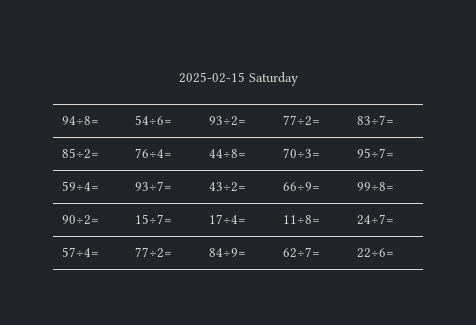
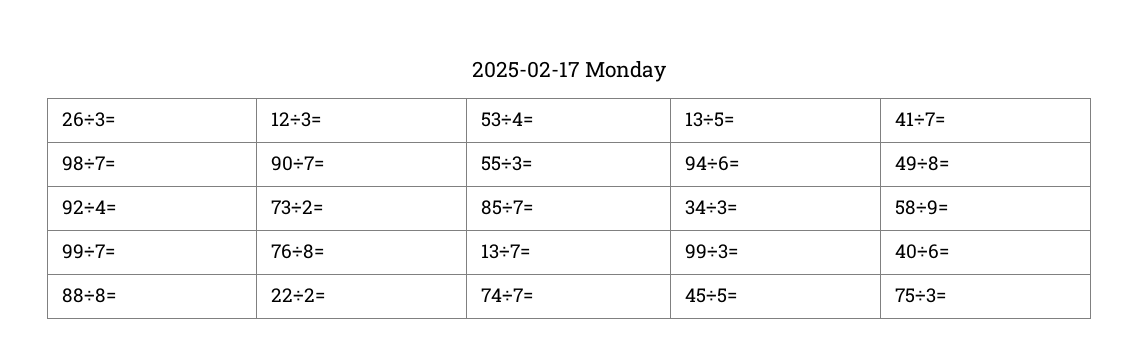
[178,72,299,86] [62,116,100,125] [135,115,173,125] [209,116,247,126] [283,115,321,126] [357,115,395,125] [62,148,100,159] [135,148,173,158] [209,149,247,158] [283,148,321,158] [357,148,395,158] [62,181,100,191] [135,181,173,191] [209,182,247,192] [283,182,321,191] [357,182,395,191] [62,215,100,225] [135,214,173,224] [209,214,247,224] [283,215,321,224] [357,214,395,225] [62,247,100,257] [135,247,173,258] [209,248,247,257] [283,247,321,258] [357,248,395,258] 2025-02-15 Saturday // 94÷8= | 54÷6= | 93÷2= | 77÷2= | 83÷7= // 85÷2= | 76÷4= | 44÷8= | 70÷3= | 95÷7= // 59÷4= | 93÷7= | 43÷2= | 66÷9= | 99÷8= // 90÷2= | 15÷7= | 17÷4= | 11÷8= | 24÷7= // 57÷4= | 77÷2= | 84÷9= | 62÷7= | 22÷6= -> [471,61,668,82] [62,112,116,127] [271,112,322,127] [481,112,534,127] [685,112,735,127] [895,112,946,126] [62,156,116,171] [271,156,325,171] [481,156,533,171] [685,156,740,171] [895,156,950,171] [62,200,117,215] [271,200,324,215] [481,200,534,215] [685,200,738,215] [895,200,949,215] [62,244,116,259] [271,244,325,259] [481,244,531,259] [685,244,739,259] [895,244,950,259] [62,288,117,303] [271,288,326,302] [481,288,534,302] [685,288,738,303] [895,288,947,303] 2025-02-17 Monday // 26÷3= | 12÷3= | 53÷4= | 13÷5= | 41÷7= // 98÷7= | 90÷7= | 55÷3= | 94÷6= | 49÷8= // 92÷4= | 73÷2= | 85÷7= | 34÷3= | 58÷9= // 99÷7= | 76÷8= | 13÷7= | 99÷3= | 40÷6= // 88÷8= | 22÷2= | 74÷7= | 45÷5= | 75÷3=

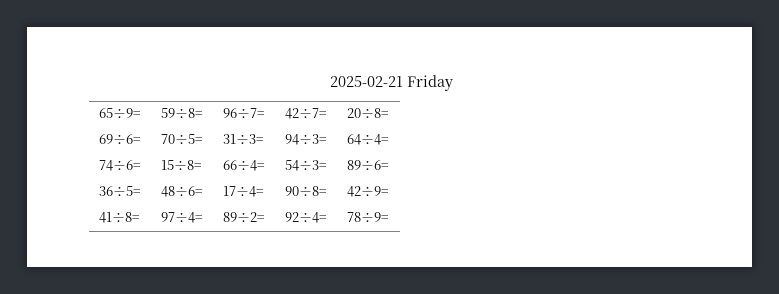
[471,61,668,82] [62,112,116,127] [271,112,322,127] [481,112,534,127] [685,112,735,127] [895,112,946,126] [62,156,116,171] [271,156,325,171] [481,156,533,171] [685,156,740,171] [895,156,950,171] [62,200,117,215] [271,200,324,215] [481,200,534,215] [685,200,738,215] [895,200,949,215] [62,244,116,259] [271,244,325,259] [481,244,531,259] [685,244,739,259] [895,244,950,259] [62,288,117,303] [271,288,326,302] [481,288,534,302] [685,288,738,303] [895,288,947,303] 2025-02-17 Monday // 26÷3= | 12÷3= | 53÷4= | 13÷5= | 41÷7= // 98÷7= | 90÷7= | 55÷3= | 94÷6= | 49÷8= // 92÷4= | 73÷2= | 85÷7= | 34÷3= | 58÷9= // 99÷7= | 76÷8= | 13÷7= | 99÷3= | 40÷6= // 88÷8= | 22÷2= | 74÷7= | 45÷5= | 75÷3= -> [329,75,453,91] [98,108,141,118] [160,108,203,118] [222,108,265,118] [284,108,327,119] [346,108,389,118] [98,134,141,144] [160,134,203,144] [222,134,264,144] [284,134,327,145] [346,134,389,145] [98,160,141,171] [160,160,202,170] [222,160,265,171] [284,160,327,171] [346,160,389,170] [98,186,141,196] [160,186,203,197] [222,186,264,197] [284,186,327,196] [346,186,389,197] [98,212,140,223] [160,212,203,223] [222,212,265,222] [284,212,327,223] [346,212,389,222] 2025-02-21 Friday // 65÷9= | 59÷8= | 96÷7= | 42÷7= | 20÷8= // 69÷6= | 70÷5= | 31÷3= | 94÷3= | 64÷4= // 74÷6= | 15÷8= | 66÷4= | 54÷3= | 89÷6= // 36÷5= | 48÷6= | 17÷4= | 90÷8= | 42÷9= // 41÷8= | 97÷4= | 89÷2= | 92÷4= | 78÷9=

